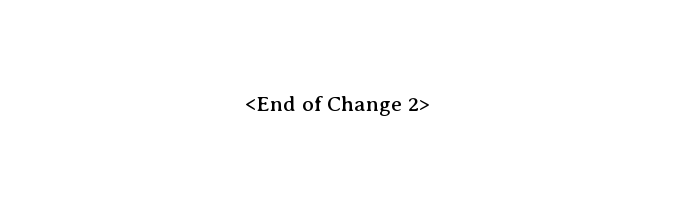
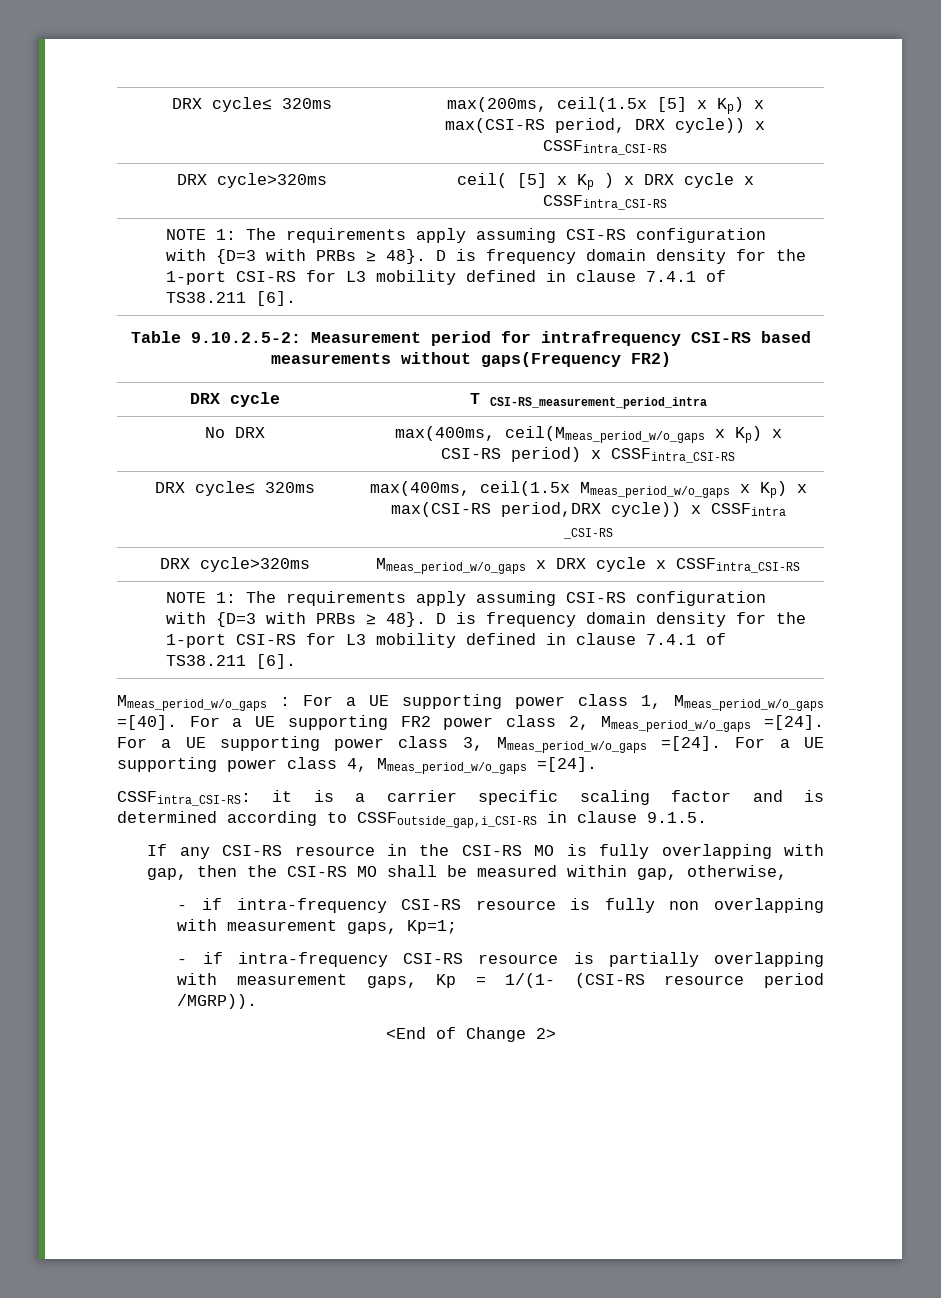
(244, 103) none -> [172,97,332,112] [446,97,764,114] [445,118,765,133] [543,140,667,155] [177,173,327,188] [456,173,754,190] [543,195,667,210] [166,228,767,243] [166,249,807,264] [166,270,727,285] [166,291,297,306] [130,331,811,346] [270,352,671,367] [190,392,280,407] [469,393,707,409] [205,427,265,438] [394,426,782,443] [441,447,735,463] [155,481,315,496] [369,481,807,498] [390,502,786,517] [562,528,613,539] [160,557,310,572] [376,557,800,574] [166,591,767,606] [166,612,807,627] [166,633,727,648] [166,654,297,669] [117,694,824,711] [117,715,824,732] [117,736,824,753] [117,757,597,774] [117,790,825,806] [117,811,707,828] [147,844,825,859] [147,865,788,880] [177,898,824,913] [177,919,458,934] [177,952,824,967] [177,973,824,988] [177,994,258,1009] DRX cycle≤ 320ms | max(200ms, ceil(1.5x [5] x Kp) x max(CSI-RS period, DRX cycle)) x CSSFintra_CSI-RS // DRX cycle>320ms | ceil( [5] x Kp ) x DRX cycle x CSSFintra_CSI-RS // NOTE 1: The requirements apply assuming CSI-RS configuration with {D=3 with PRBs ≥ 48}. D is frequency domain density for the 1-port CSI-RS for L3 mobility defined in clause 7.4.1 of TS38.211 [6]. // Table 9.10.2.5-2: Measurement period for intrafrequency CSI-RS based measurements without gaps(Frequency FR2) // DRX cycle | T CSI-RS_measurement_period_intra // No DRX | max(400ms, ceil(Mmeas_period_w/o_gaps x Kp) x CSI-RS period) x CSSFintra_CSI-RS // DRX cycle≤ 320ms | max(400ms, ceil(1.5x Mmeas_period_w/o_gaps x Kp) x max(CSI-RS period,DRX cycle)) x CSSFintra _CSI-RS // DRX cycle>320ms | Mmeas_period_w/o_gaps x DRX cycle x CSSFintra_CSI-RS // NOTE 1: The requirements apply assuming CSI-RS configuration with {D=3 with PRBs ≥ 48}. D is frequency domain density for the 1-port CSI-RS for L3 mobility defined in clause 7.4.1 of TS38.211 [6]. // Mmeas_period_w/o_gaps : For a UE supporting power class 1, Mmeas_period_w/o_gaps =[40]. For a UE supporting FR2 power class 2, Mmeas_period_w/o_gaps =[24]. For a UE supporting power class 3, Mmeas_period_w/o_gaps =[24]. For a UE supporting power class 4, Mmeas_period_w/o_gaps =[24]. // CSSFintra_CSI-RS: it is a carrier specific scaling factor and is determined according to CSSFoutside_gap,i_CSI-RS in clause 9.1.5. // If any CSI-RS resource in the CSI-RS MO is fully overlapping with gap, then the CSI-RS MO shall be measured within gap, otherwise, // - if intra-frequency CSI-RS resource is fully non overlapping with measurement gaps, Kp=1; // - if intra-frequency CSI-RS resource is partially overlapping with measurement gaps, Kp = 1/(1- (CSI-RS resource period /MGRP)). //

